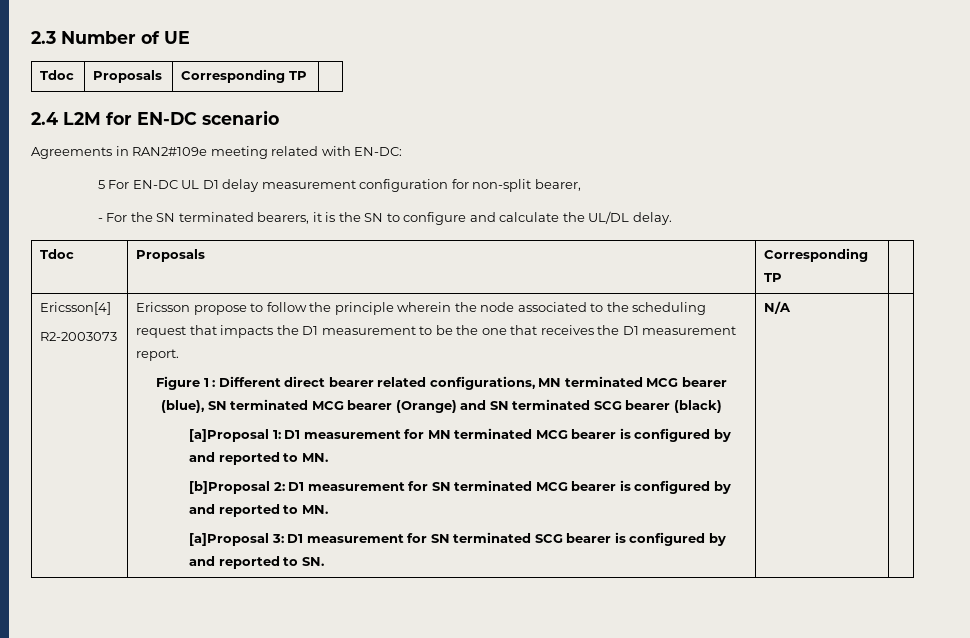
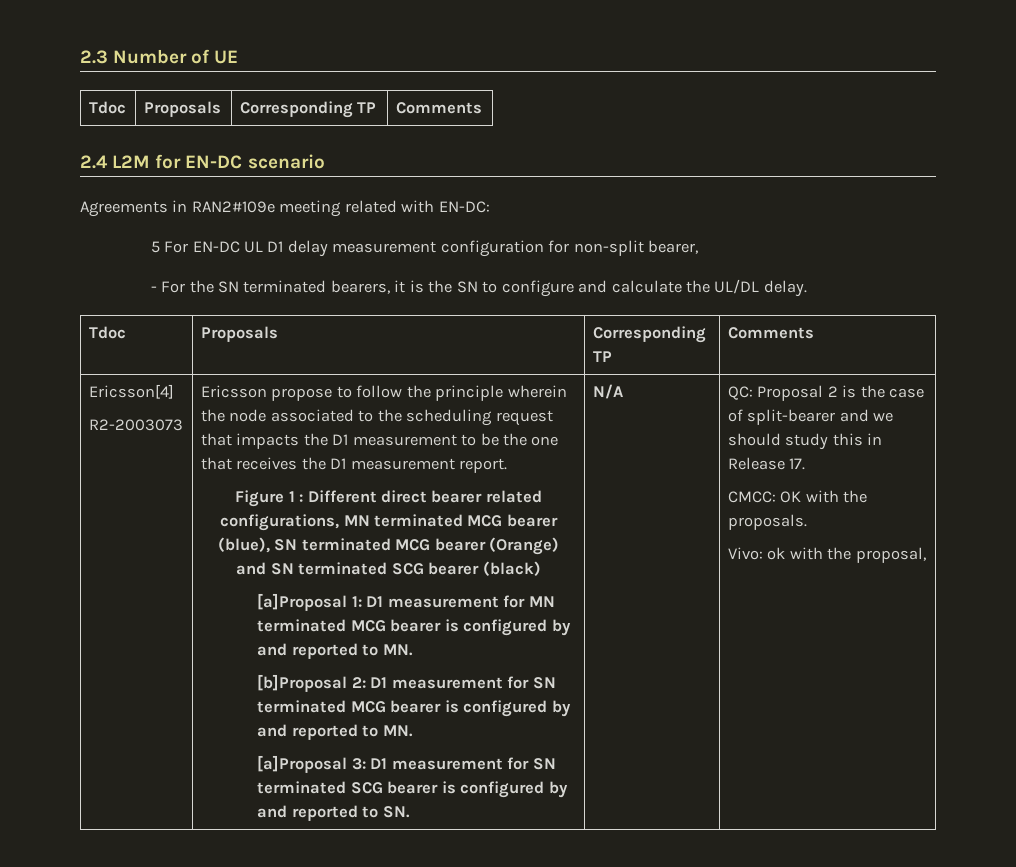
(307, 75) none -> [395,102,482,114] Comments
(783, 277) none -> [727,327,814,339] Comments
(792, 307) none -> [727,385,925,401] [727,409,894,425] [727,433,883,450] [727,457,806,470] [727,490,868,503] [727,514,807,530] [727,547,926,563] QC: Proposal 2 is the case of split-bearer and we should study this in Release 17. // CMCC: OK with the proposals. // Vivo: ok with the proposal,

